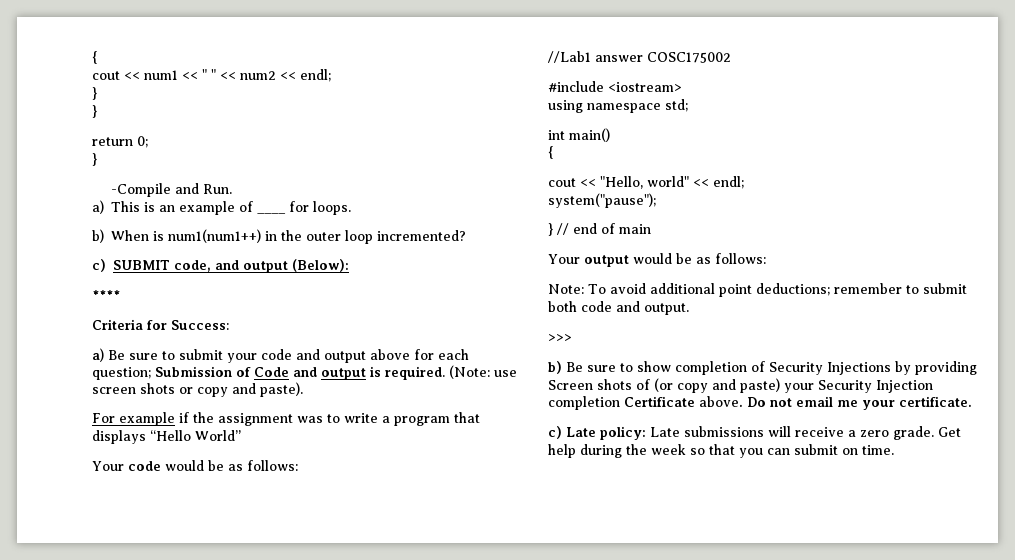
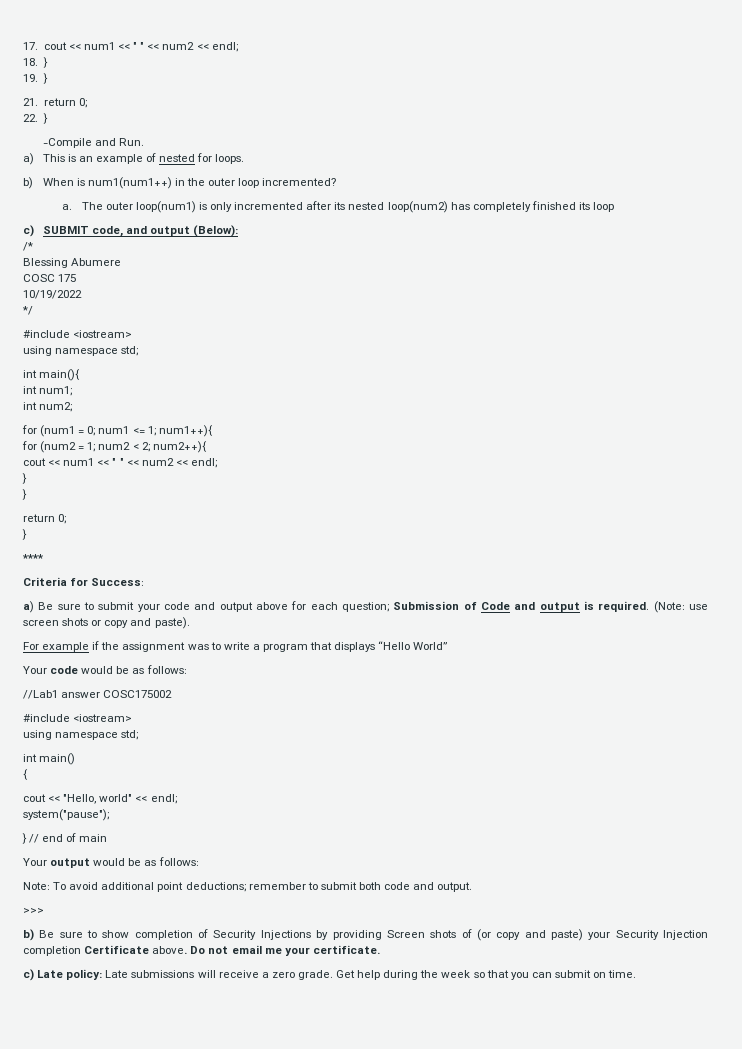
[92,51,98,64] { -> [23,42,238,52] [23,57,48,68] [23,73,48,84] [23,98,87,108] [23,113,48,124] [42,138,144,148] [23,153,245,165] [23,177,337,189] [62,201,615,213] [23,225,238,237] [23,242,33,251] [23,258,122,268] [23,274,77,282] [23,290,82,299] [22,306,33,315] [23,330,133,338] [23,346,139,356] [23,369,81,381] [23,386,73,396] [23,402,73,412] [22,425,213,437] [22,441,207,453] 17. cout << num1 << " " << num2 << endl; // 18. } // 19. } // 21. return 0; // 22. } // -Compile and Run. // a) This is an example of nested for loops. // b) When is num1(num1++) in the outer loop incremented? // a. The outer loop(num1) is only incremented after its nested loop(num2) has completely finished its loop // c) SUBMIT code, and output (Below): // /* // Blessing Abumere // COSC 175 // 10/19/2022 // */ // #include <iostream> // using namespace std; // int main(){ // int num1; // int num2; // for (num1 = 0; num1 <= 1; num1++){ // for (num2 = 1; num2 < 2; num2++){
[110,183,232,197] [92,200,253,215] [257,212,286,214] [289,201,351,215] [92,229,466,244] [92,259,349,273] // -Compile and Run. // a) This is an example of ____ for loops. // b) When is num1(num1++) in the outer loop incremented? // c) SUBMIT code, and output (Below): -> (27, 534) none

